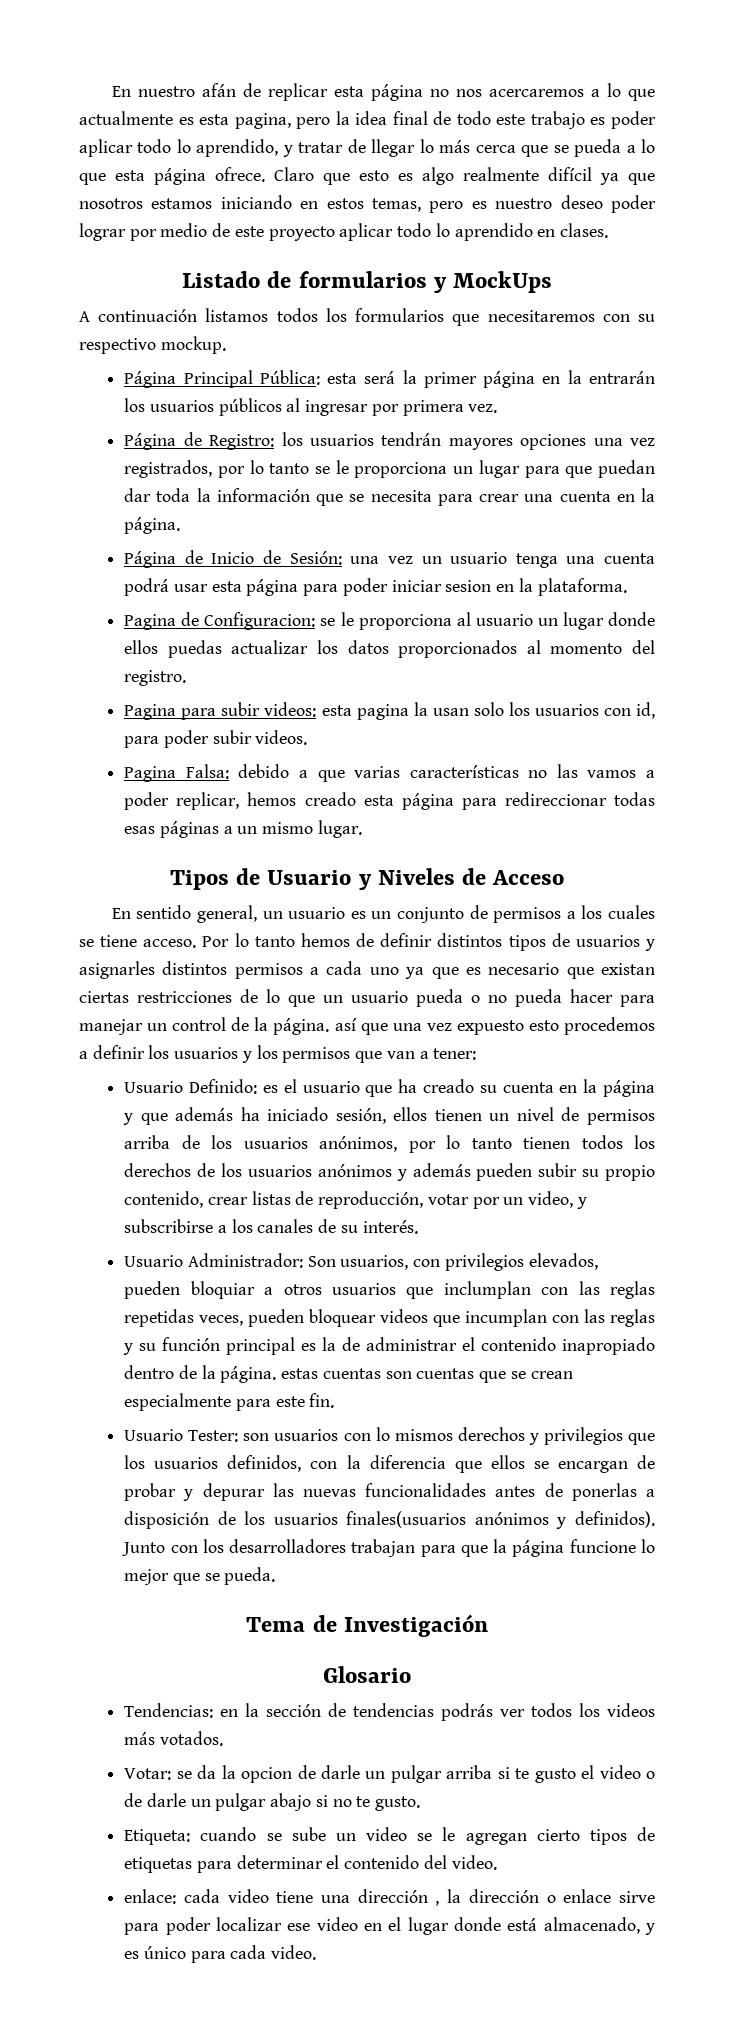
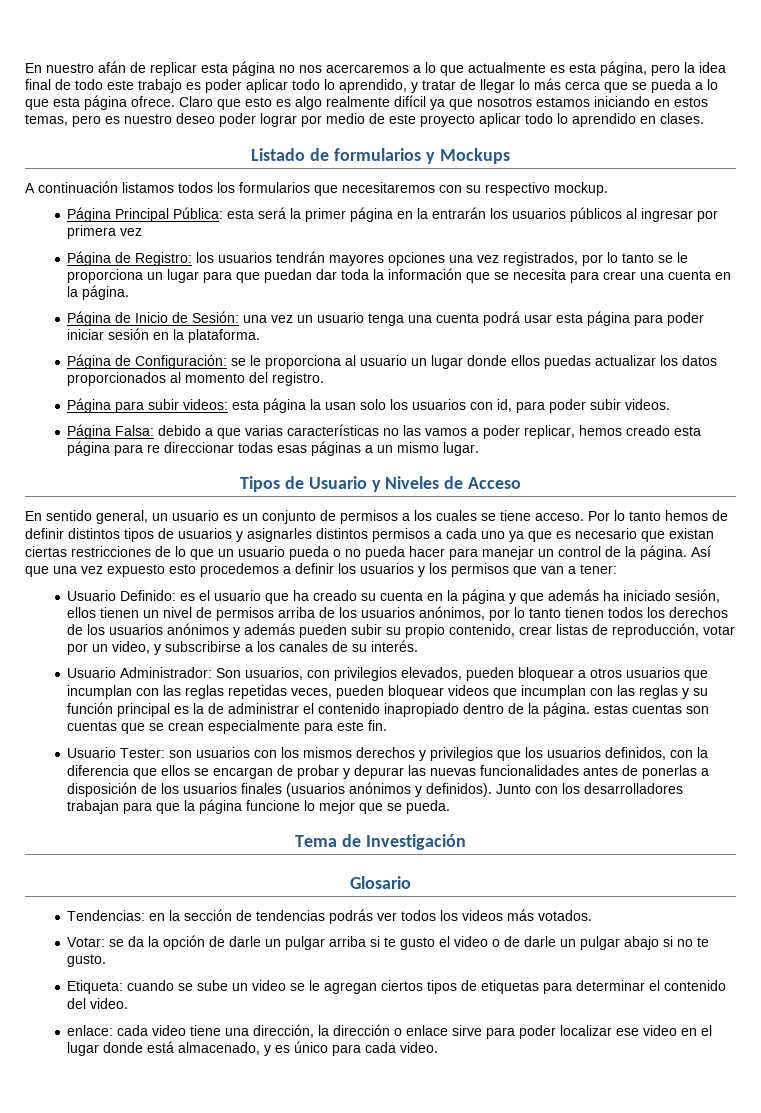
[234,113,291,129] pagina, -> [600,61,647,76] página,
[452,271,552,293] MockUps -> [439,148,510,164] Mockups
[468,404,498,413] vez. -> [120,228,143,236] vez
[445,580,492,592] sesion -> [108,328,150,340] sesión
[124,612,316,630] Pagina de Configuracion: -> [67,354,228,369] Página de Configuración:
[124,704,177,720] Pagina -> [67,398,112,413] Página
[356,704,409,720] pagina -> [263,398,307,413] página
[124,766,177,782] Pagina -> [67,424,112,439] Página
[504,792,607,806] redireccionar -> [147,442,235,453] re direccionar
[334,1018,357,1031] así -> [691,545,711,557] Así
[190,1281,255,1299] bloquiar -> [518,667,575,681] bloquear
[443,1281,531,1299] inclumplan -> [67,685,133,699] incumplan
[375,1427,390,1441] lo -> [281,747,300,758] los
[346,1511,467,1528] finales(usuarios -> [241,783,346,797] finales (usuarios
[241,1767,293,1783] opcion -> [163,935,206,950] opción
[536,1829,580,1841] cierto -> [381,980,424,991] ciertos
[357,1889,440,1906] dirección , -> [253,1024,315,1038] dirección,

